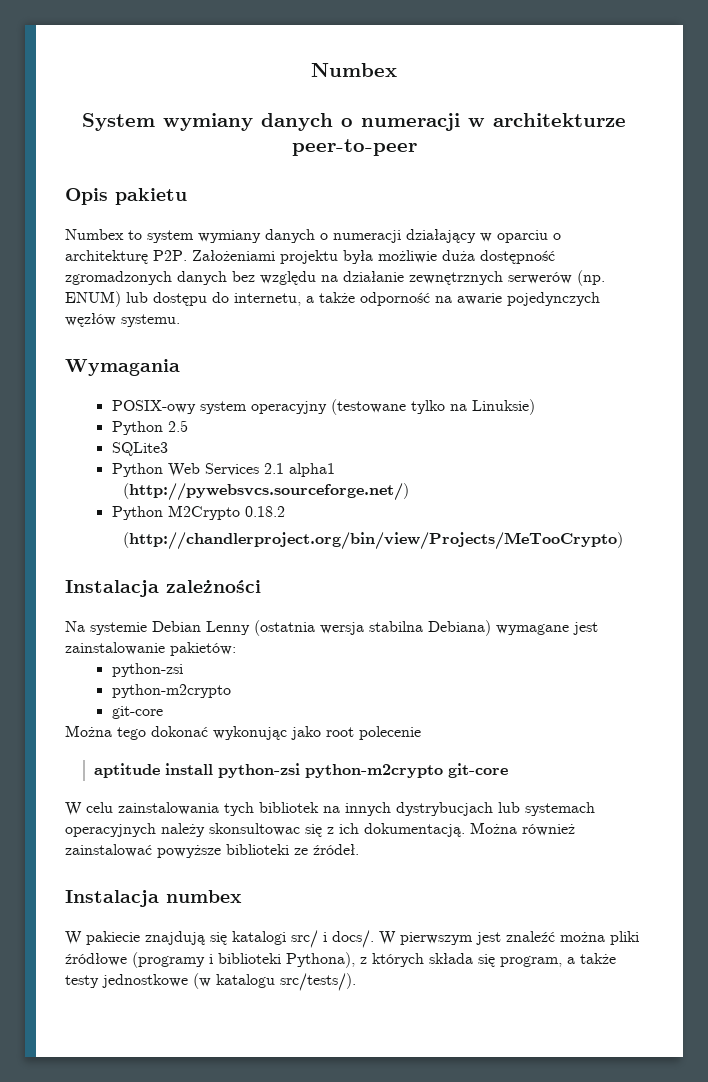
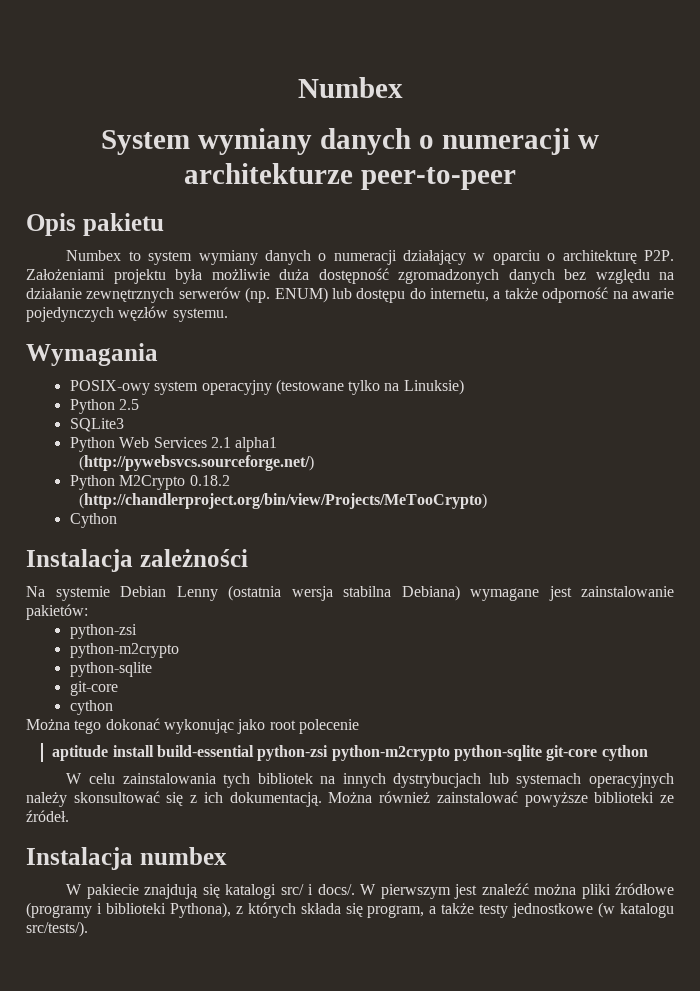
(624, 541) none -> [69,513,117,528] // Cython
[111,706,163,719] // git-core -> [69,662,152,677] [69,681,118,696] [69,700,113,715] // python-sqlite // git-core // cython
(214, 769) none -> [156,745,254,757] build-essential
[448,763,509,778] git-core -> [453,745,648,761] python-sqlite git-core cython
[209,823,300,836] skonsultowac -> [73,791,160,803] skonsultować

